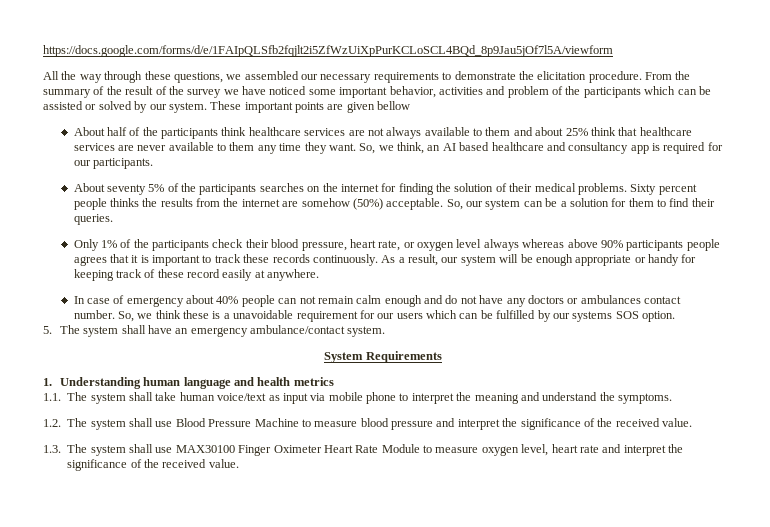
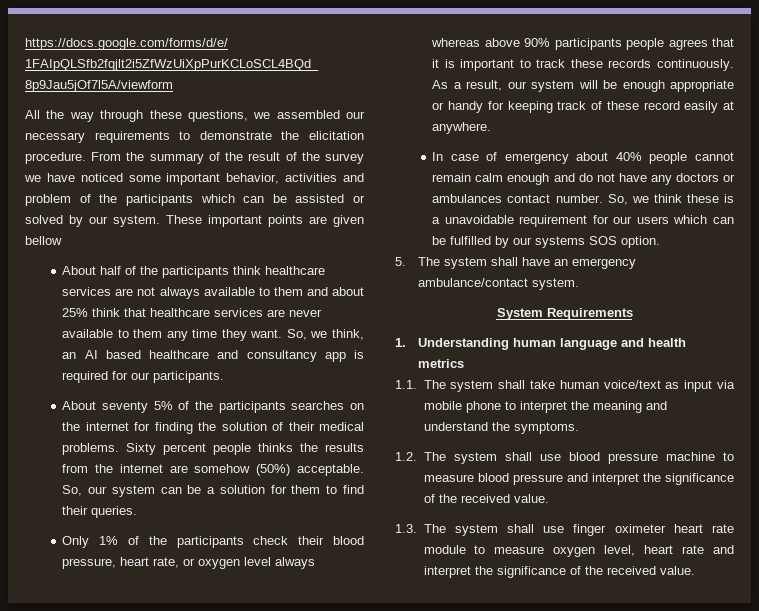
[278,296,316,304] can not -> [695,152,734,161] cannot
[175,418,299,427] Blood Pressure Machine -> [568,452,715,464] blood pressure machine
[175,444,420,456] MAX30100 Finger Oximeter Heart Rate Module -> [573,524,734,536] [423,545,466,554] finger oximeter heart rate module

